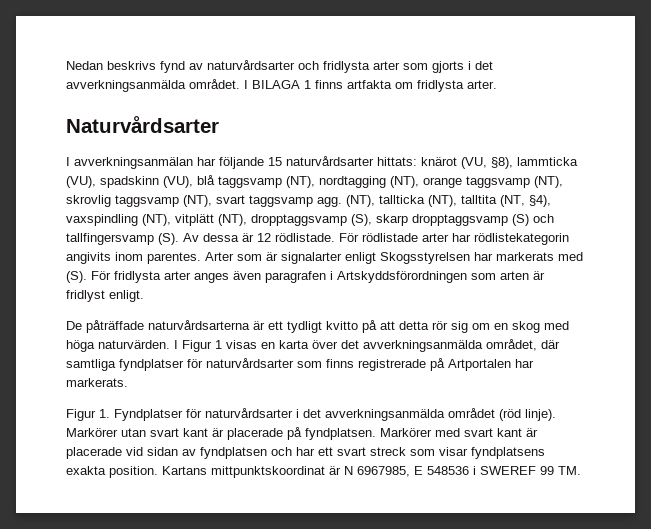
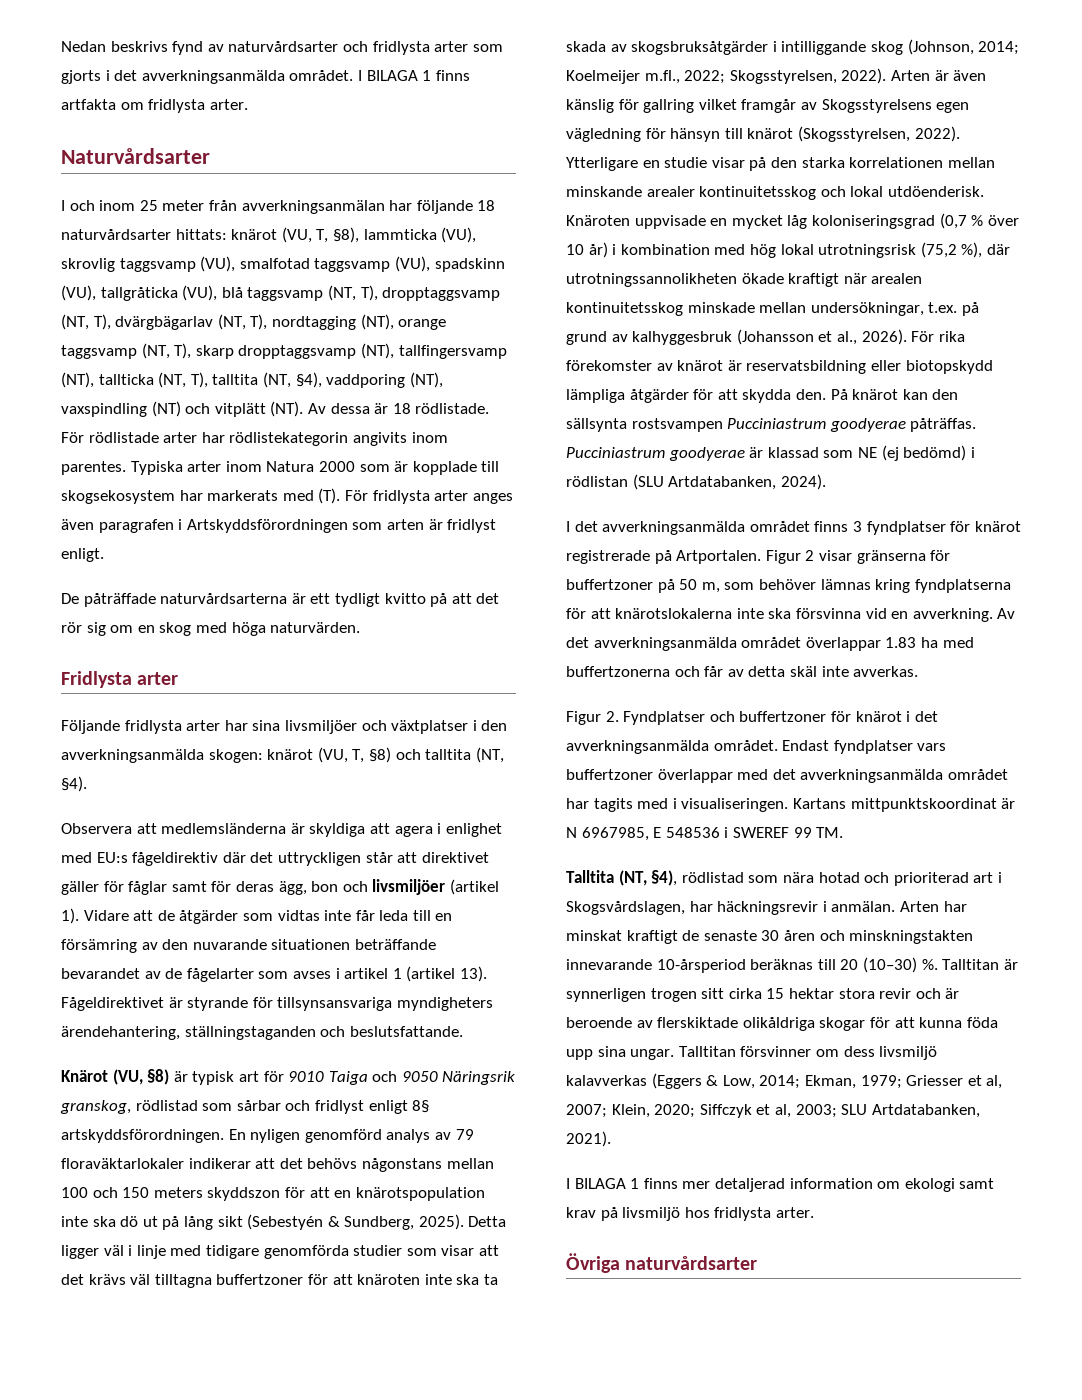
(70, 161) none -> [69,200,237,211] och inom 25 meter från
[268,157,282,166] 15 -> [477,200,496,211] 18
(487, 163) none -> [316,229,329,243] T,
[100,175,563,188] [66,195,551,207] [66,214,554,226] [66,233,179,245] spadskinn (VU), blå taggsvamp (NT), nordtagging (NT), orange taggsvamp (NT), skrovlig taggsvamp (NT), svart taggsvamp agg. (NT), tallticka (NT), talltita (NT, §4), vaxspindling (NT), vitplätt (NT), dropptaggsvamp (S), skarp dropptaggsvamp (S) och tallfingersvamp (S). -> [61,256,505,272] [61,285,501,301] [61,314,447,330] [61,343,507,359] [61,372,443,388] [61,401,304,417] skrovlig taggsvamp (VU), smalfotad taggsvamp (VU), spadskinn (VU), tallgråticka (VU), blå taggsvamp (NT, T), dropptaggsvamp (NT, T), dvärgbägarlav (NT, T), nordtagging (NT), orange taggsvamp (NT, T), skarp dropptaggsvamp (NT), tallfingersvamp (NT), tallticka (NT, T), talltita (NT, §4), vaddporing (NT), vaxspindling (NT) och vitplätt (NT).
[257,233,271,242] 12 -> [392,403,411,414] 18
[205,252,470,264] Arter som är signalarter enligt Skogsstyrelsen -> [130,461,500,475] [61,490,175,504] Typiska arter inom Natura 2000 som är kopplade till skogsekosystem
[66,271,87,283] (S). -> [318,488,341,504] (T).
[399,321,429,330] detta -> [476,593,500,604] det
[174,339,560,352] [66,358,534,371] [66,378,128,387] [66,408,556,421] [66,427,538,440] [66,447,545,459] [66,466,158,478] I Figur 1 visas en karta över det avverkningsanmälda området, där samtliga fyndplatser för naturvårdsarter som finns registrerade på Artportalen har markerats. // Figur 1. Fyndplatser för naturvårdsarter i det avverkningsanmälda området (röd linje). Markörer utan svart kant är placerade på fyndplatsen. Markörer med svart kant är placerade vid sidan av fyndplatsen och har ett svart streck som visar fyndplatsens exakta position. -> [61,671,179,688] [61,720,508,734] [61,747,504,763] [61,776,87,792] [61,823,502,837] [61,852,489,866] [61,879,499,895] [61,908,453,924] [61,939,436,953] [61,966,487,982] [61,997,493,1011] [61,1026,463,1040] [61,1069,516,1085] [60,1100,430,1114] [61,1129,474,1143] [61,1158,494,1172] [61,1187,485,1201] [61,1214,507,1230] [61,1245,499,1259] [61,1274,498,1288] [566,39,1020,55] [566,68,987,84] [566,99,970,113] [566,126,960,142] [566,157,995,171] [566,186,984,200] [566,213,1019,229] [566,242,1010,258] [566,273,923,287] [566,302,979,316] [566,329,965,345] [566,360,993,374] [566,389,959,403] [566,418,977,432] [566,445,975,461] [566,474,826,490] [566,521,1021,535] [566,550,951,564] [566,579,1011,593] [566,608,1016,622] [566,637,974,651] [566,666,919,677] [566,711,938,725] [566,740,947,754] [566,769,1008,783] [566,798,789,812] // Fridlysta arter // Följande fridlysta arter har sina livsmiljöer och växtplatser i den avverkningsanmälda skogen: knärot (VU, T, §8) och talltita (NT, §4). // Observera att medlemsländerna är skyldiga att agera i enlighet med EU:s fågeldirektiv där det uttryckligen står att direktivet gäller för fåglar samt för deras ägg, bon och livsmiljöer (artikel 1). Vidare att de åtgärder som vidtas inte får leda till en försämring av den nuvarande situationen beträffande bevarandet av de fågelarter som avses i artikel 1 (artikel 13). Fågeldirektivet är styrande för tillsynsansvariga myndigheters ärendehantering, ställningstaganden och beslutsfattande. // Knärot (VU, §8) är typisk art för 9010 Taiga och 9050 Näringsrik granskog, rödlistad som sårbar och fridlyst enligt 8§ artskyddsförordningen. En nyligen genomförd analys av 79 floraväktarlokaler indikerar att det behövs någonstans mellan 100 och 150 meters skyddszon för att en knärotspopulation inte ska dö ut på lång sikt (Sebestyén & Sundberg, 2025). Detta ligger väl i linje med tidigare genomförda studier som visar att det krävs väl tilltagna buffertzoner för att knäroten inte ska ta skada av skogsbruksåtgärder i intilliggande skog (Johnson, 2014; Koelmeijer m.fl., 2022; Skogsstyrelsen, 2022). Arten är även känslig för gallring vilket framgår av Skogsstyrelsens egen vägledning för hänsyn till knärot (Skogsstyrelsen, 2022). Ytterligare en studie visar på den starka korrelationen mellan minskande arealer kontinuitetsskog och lokal utdöenderisk. Knäroten uppvisade en mycket låg koloniseringsgrad (0,7 % över 10 år) i kombination med hög lokal utrotningsrisk (75,2 %), där utrotningssannolikheten ökade kraftigt när arealen kontinuitetsskog minskade mellan undersökningar, t.ex. på grund av kalhyggesbruk (Johansson et al., 2026). För rika förekomster av knärot är reservatsbildning eller biotopskydd lämpliga åtgärder för att skydda den. På knärot kan den sällsynta rostsvampen Pucciniastrum goodyerae påträffas. Pucciniastrum goodyerae är klassad som NE (ej bedömd) i rödlistan (SLU Artdatabanken, 2024). // I det avverkningsanmälda området finns 3 fyndplatser för knärot registrerade på Artportalen. Figur 2 visar gränserna för buffertzoner på 50 m, som behöver lämnas kring fyndplatserna för att knärotslokalerna inte ska försvinna vid en avverkning. Av det avverkningsanmälda området överlappar 1.83 ha med buffertzonerna och får av detta skäl inte avverkas. // Figur 2. Fyndplatser och buffertzoner för knärot i det avverkningsanmälda området. Endast fyndplatser vars buffertzoner överlappar med det avverkningsanmälda området har tagits med i visualiseringen.
(581, 470) none -> [566,870,1002,886] [566,901,967,915] [566,930,974,944] [566,957,1018,973] [566,988,960,1002] [566,1017,998,1031] [566,1046,938,1060] [566,1073,1003,1089] [566,1104,980,1118] [566,1131,611,1147] [566,1178,995,1192] [566,1207,814,1221] [566,1253,758,1273] // Talltita (NT, §4), rödlistad som nära hotad och prioriterad art i Skogsvårdslagen, har häckningsrevir i anmälan. Arten har minskat kraftigt de senaste 30 åren och minskningstakten innevarande 10-årsperiod beräknas till 20 (10–30) %. Talltitan är synnerligen trogen sitt cirka 15 hektar stora revir och är beroende av flerskiktade olikåldriga skogar för att kunna föda upp sina ungar. Talltitan försvinner om dess livsmiljö kalavverkas (Eggers & Low, 2014; Ekman, 1979; Griesser et al, 2007; Klein, 2020; Siffczyk et al, 2003; SLU Artdatabanken, 2021). // I BILAGA 1 finns mer detaljerad information om ekologi samt krav på livsmiljö hos fridlysta arter. // Övriga naturvårdsarter

